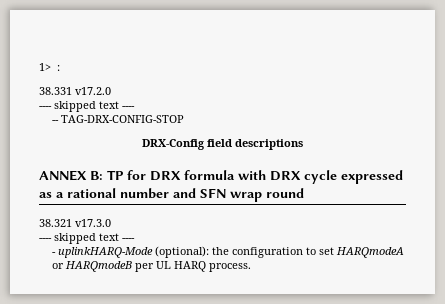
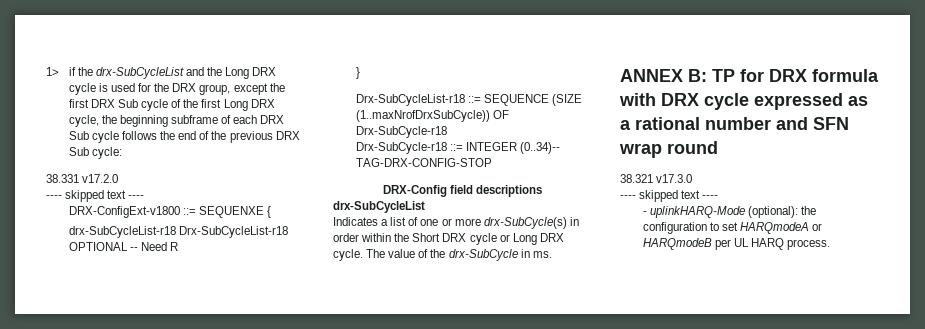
[56,65,60,71] : -> [68,67,277,79] [68,83,285,95] [68,99,275,111] [68,115,285,127] [68,131,300,143] [68,147,122,159] if the drx-SubCycleList and the Long DRX cycle is used for the DRX group, except the first DRX Sub cycle of the first Long DRX cycle, the beginning subframe of each DRX Sub cycle follows the end of the previous DRX Sub cycle:
[51,115,184,123] [142,139,303,150] -- TAG-DRX-CONFIG-STOP // DRX-Config field descriptions -> [68,206,272,218] [68,226,288,238] [68,242,179,251] [355,67,360,79] [355,94,583,106] [355,110,509,122] [355,126,447,138] [355,142,561,154] [355,158,492,167] [382,185,543,197] [333,201,425,213] [333,217,579,229] [333,233,564,245] [333,249,552,261] DRX-ConfigExt-v1800 ::= SEQUENXE { // drx-SubCycleList-r18 Drx-SubCycleList-r18 OPTIONAL -- Need R // } // Drx-SubCycleList-r18 ::= SEQUENCE (SIZE (1..maxNrofDrxSubCycle)) OF Drx-SubCycle-r18 // Drx-SubCycle-r18 ::= INTEGER (0..34)-- TAG-DRX-CONFIG-STOP // DRX-Config field descriptions // drx-SubCycleList // Indicates a list of one or more drx-SubCycle(s) in order within the Short DRX cycle or Long DRX cycle. The value of the drx-SubCycle in ms.

